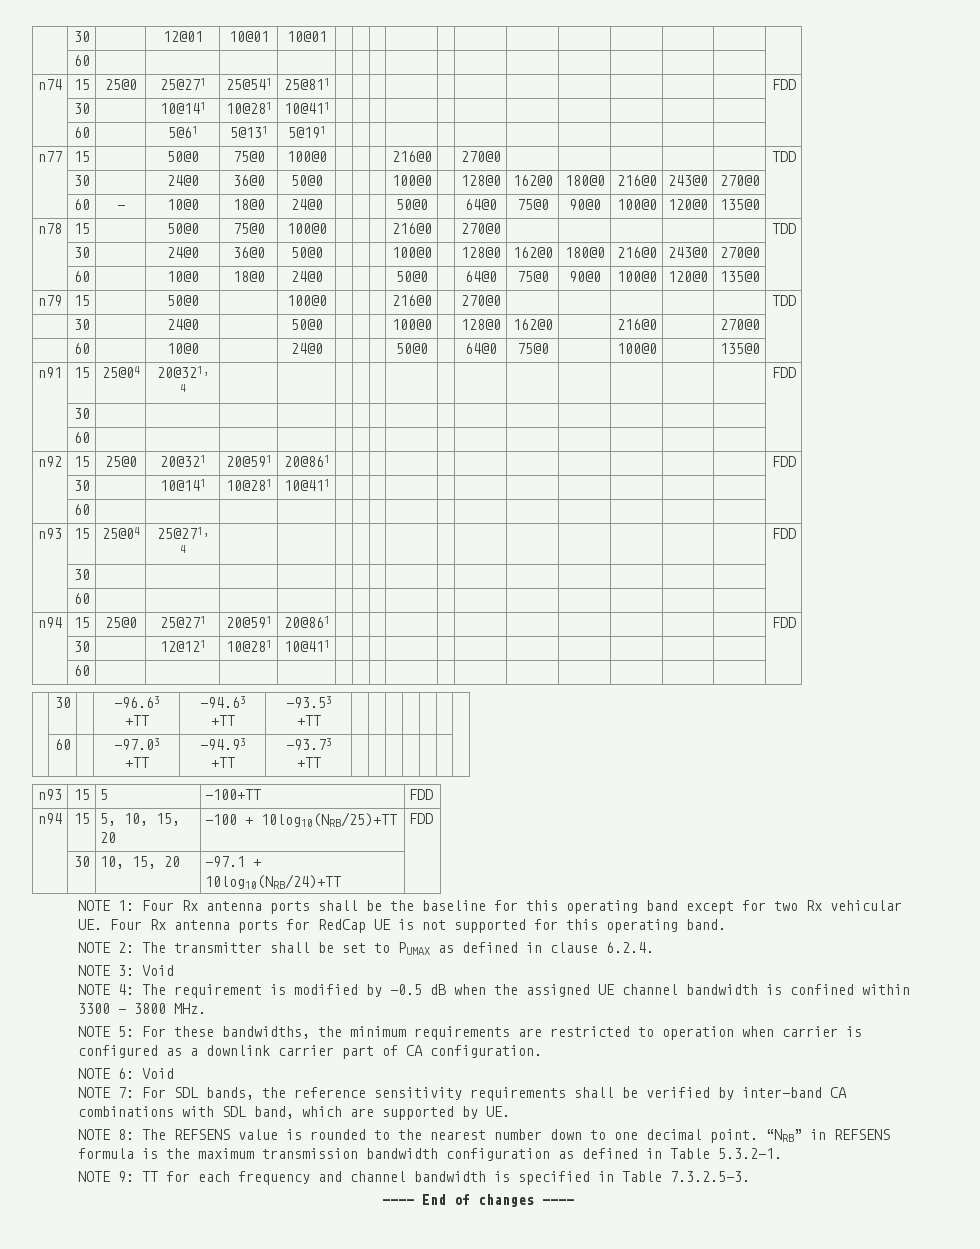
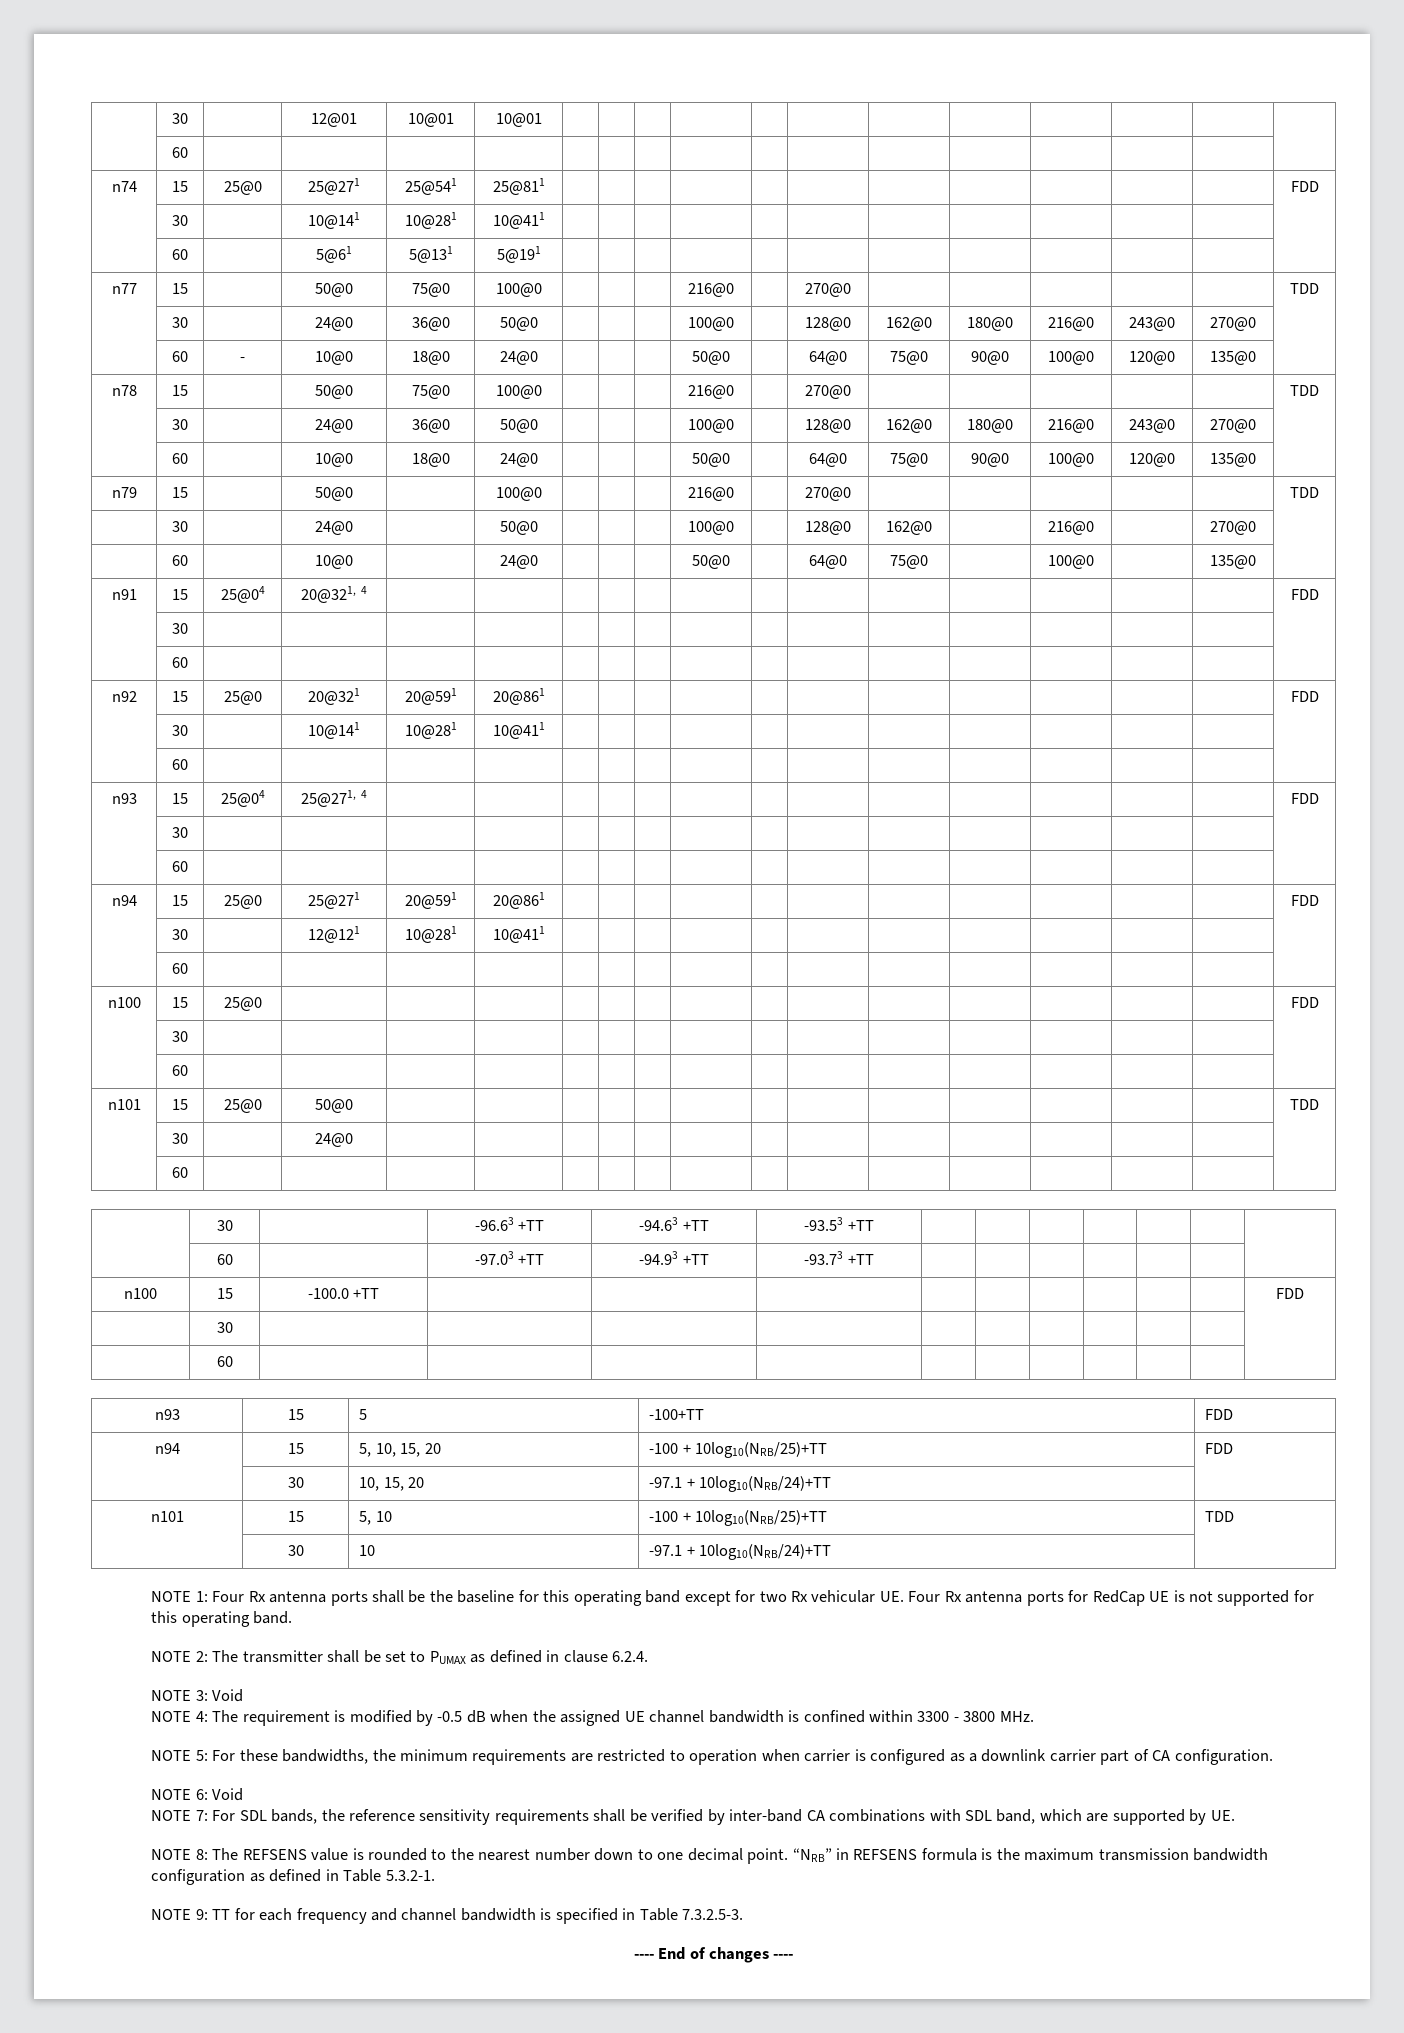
(90, 670) none -> [107,997,141,1008] [172,997,188,1008] [223,997,262,1011] [1290,997,1319,1008] [172,1031,188,1042] [172,1065,188,1076] [107,1099,141,1110] [172,1099,188,1110] [223,1099,262,1113] [315,1099,353,1113] [1290,1099,1319,1110] [172,1133,188,1144] [315,1133,353,1147] [172,1167,188,1178] // n100 | 15 | 25@0 | | | | | | | | | | | | | | | FDD // | 30 | | | | | | | | | | | | | | | | // | 60 | | | | | | | | | | | | | | | | // n101 | 15 | 25@0 | 50@0 | | | | | | | | | | | | | | TDD // | 30 | | 24@0 | | | | | | | | | | | | | | // | 60 | | | | | | | | | | | | | | | |
(321, 762) none -> [124,1288,157,1299] [216,1288,233,1299] [307,1288,380,1299] [1276,1288,1305,1299] [216,1322,233,1333] [216,1356,233,1367] // n100 | 15 | -100.0 +TT | | | | | | | | | | FDD // | 30 | | | | | | | | | | | // | 60 | | | | | | | | | | |
(342, 881) none -> [150,1511,184,1522] [287,1511,304,1522] [359,1511,392,1525] [649,1510,828,1526] [1205,1511,1235,1522] [287,1545,304,1556] [359,1545,376,1556] [649,1544,832,1560] // n101 | 15 | 5, 10 | -100 + 10log10(NRB/25)+TT | TDD // | 30 | 10 | -97.1 + 10log10(NRB/24)+TT |

